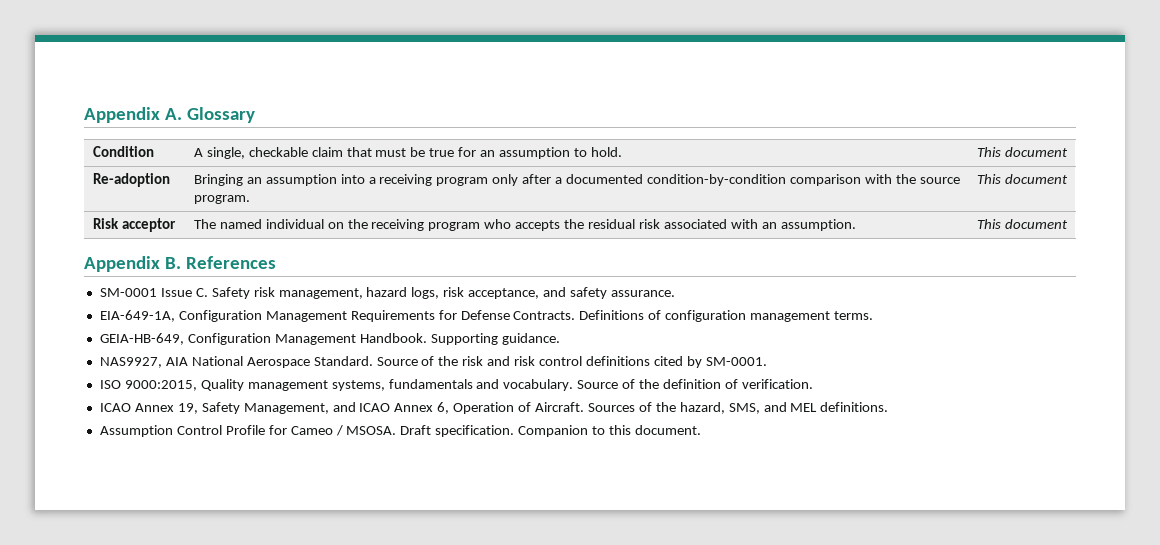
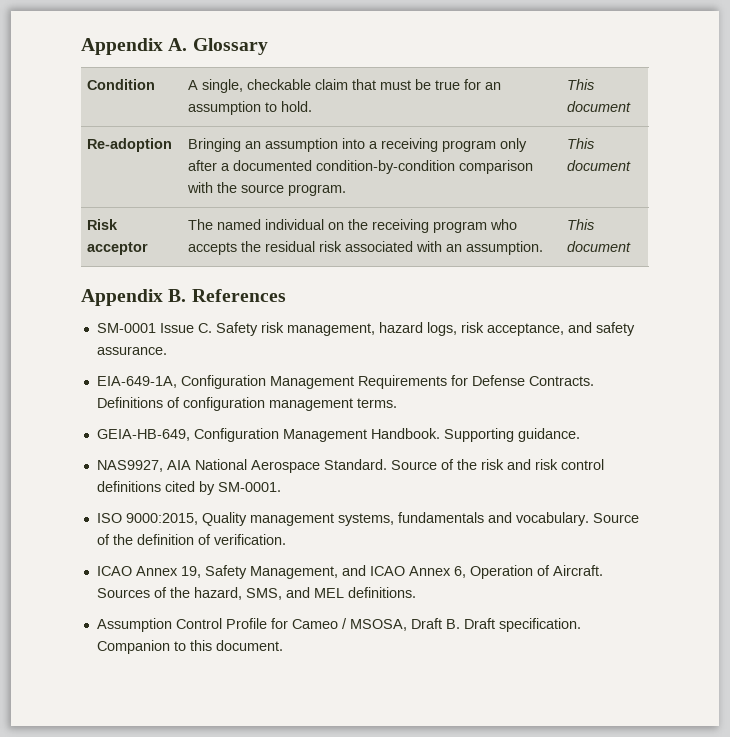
[346,426,397,435] MSOSA. -> [349,618,460,631] MSOSA, Draft B.

